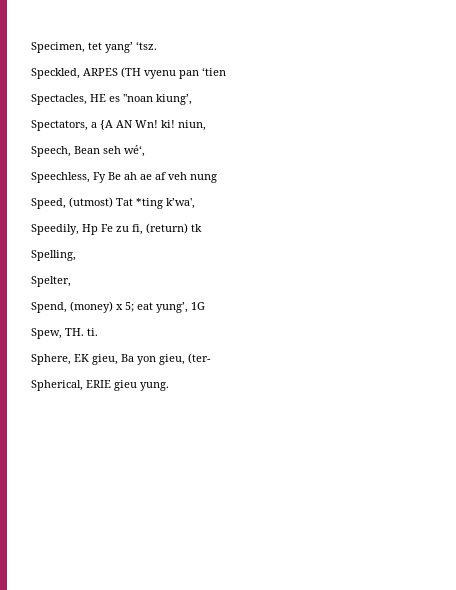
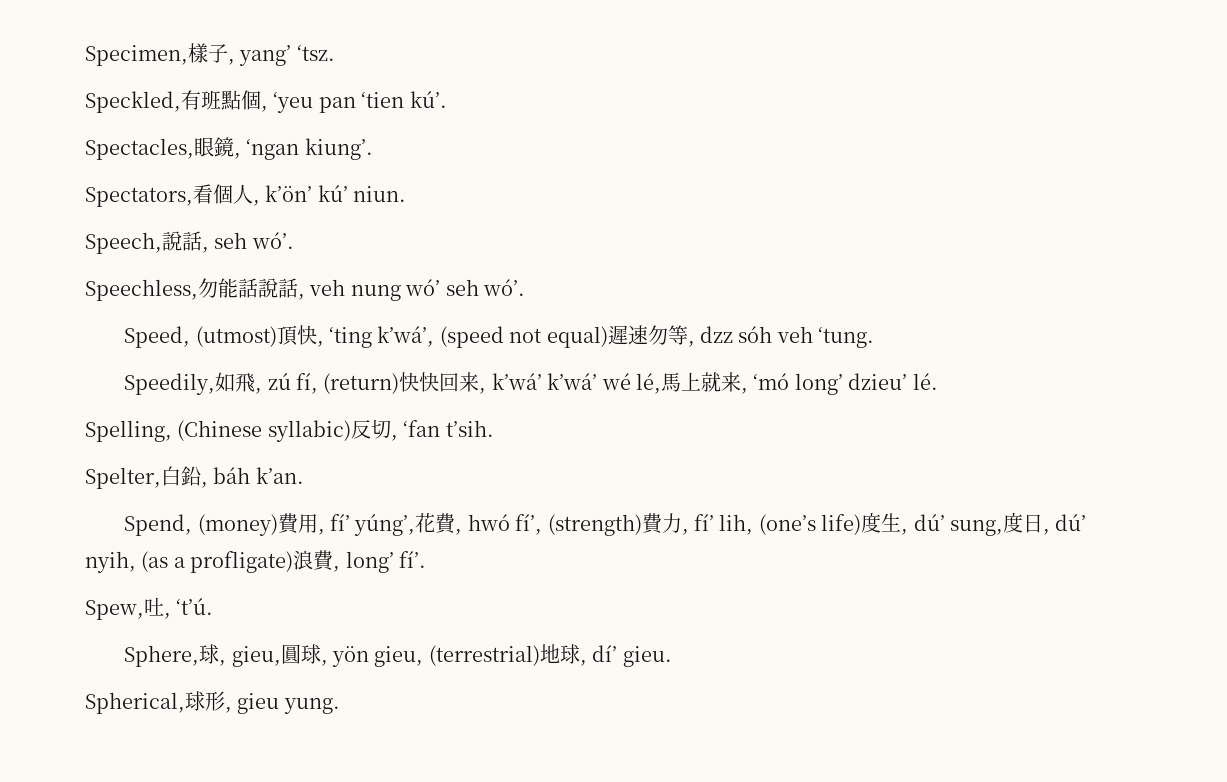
[88,42,102,50] tet -> [188,43,235,65] 樣子,
[83,67,176,79] ARPES (TH vyenu -> [181,90,314,113] 有班點個, ‘yeu
(226, 71) none -> [409,91,447,108] kú’.
[90,94,192,105] [31,120,206,131] [31,145,145,157] [31,172,166,183] HE es "noan kiung’, // Spectators, a {A AN Wn! ki! niun, // Speech, Bean seh wé‘, // Speechless, Fy Be ah ae af -> [194,137,373,160] [85,184,407,207] [85,231,294,254] [85,278,305,301] 眼鏡, ‘ngan kiung’. // Spectators,看個人, k’ön’ kú’ niun. // Speech,說話, seh wó’. // Speechless,勿能話說話,
(217, 178) none -> [405,279,525,296] wó’ seh wó’.
[116,198,195,209] [31,223,202,235] [31,250,76,261] [31,276,71,287] [31,301,205,313] Tat *ting k’wa', // Speedily, Hp Fe zu fi, (return) tk // Spelling, // Spelter, // Spend, (money) x 5; eat yung’, 1G -> [276,325,875,348] [124,372,938,395] [85,419,494,442] [85,466,304,489] [124,512,1087,536] [85,550,426,573] 頂快, ‘ting k’wá’, (speed not equal)遲速勿等, dzz sóh veh ‘tung. // Speedily,如飛, zú fí, (return)快快回来, k’wá’ k’wá’ wé lé,馬上就来, ‘mó long’ dzieu’ lé. // Spelling, (Chinese syllabic)反切, ‘fan t’sih. // Spelter,白鉛, báh k’an. // Spend, (money)費用, fí’ yúng’,花費, hwó fí’, (strength)費力, fí’ lih, (one’s life)度生, dú’ sung,度日, dú’ nyih, (as a profligate)浪費, long’ fí’.
[65,328,98,336] TH. ti. -> [144,597,214,619] 吐, ‘t’ú.
[74,353,211,365] EK gieu, Ba yon gieu, (ter- -> [199,644,672,667] 球, gieu,圓球, yön gieu, (terrestrial)地球, dí’ gieu.
[86,380,111,388] ERIE -> [185,691,232,713] 球形,

